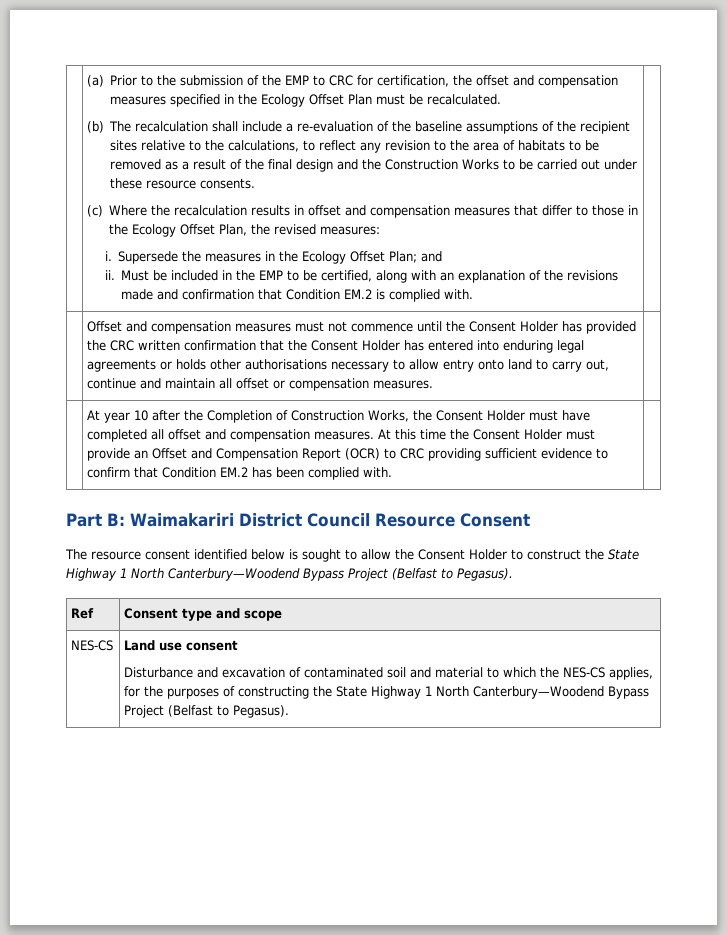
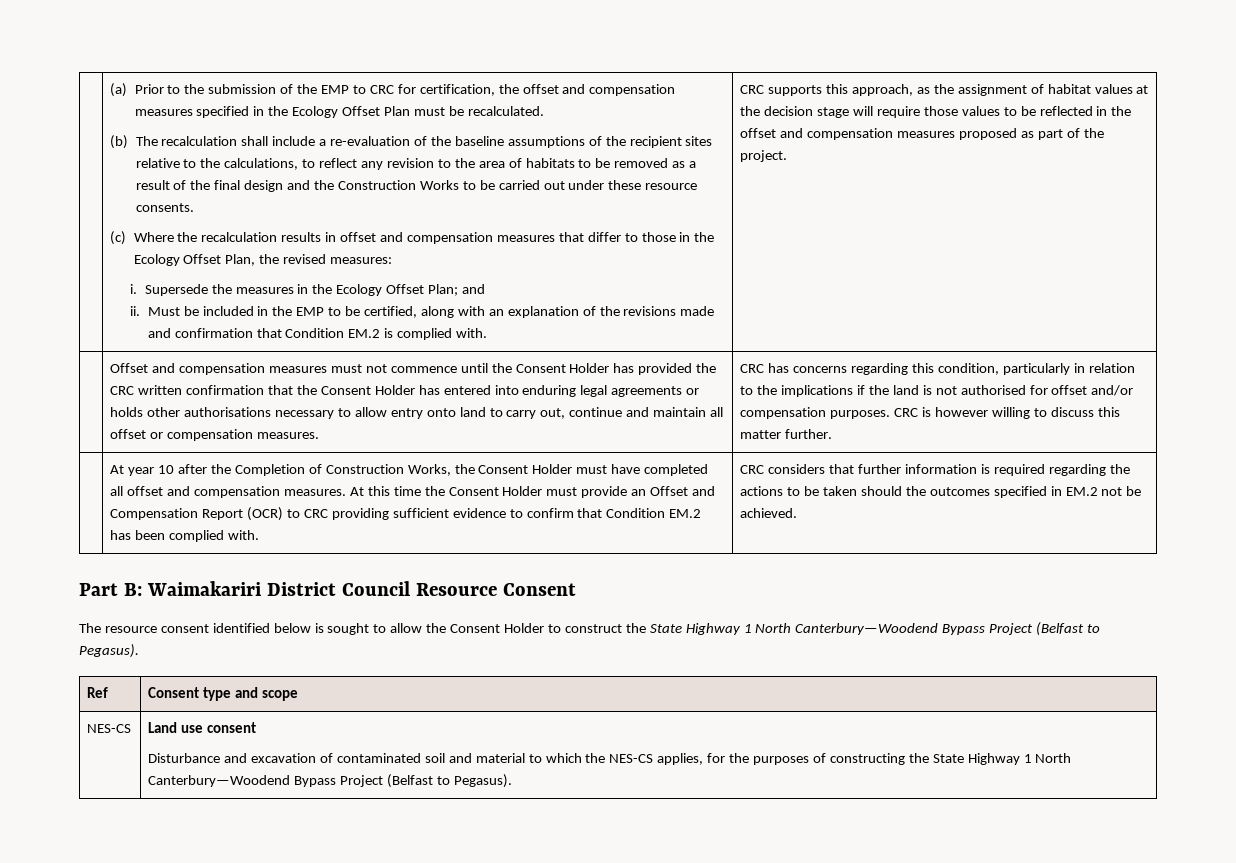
(474, 294) none -> [740,84,1149,96] [740,106,1132,118] [740,128,1104,140] [740,150,788,162] CRC supports this approach, as the assignment of habitat values at the decision stage will require those values to be reflected in the offset and compensation measures proposed as part of the project.
(434, 384) none -> [740,363,1135,375] [740,385,1134,397] [740,407,1120,419] [740,429,833,439] CRC has concerns regarding this condition, particularly in relation to the implications if the land is not authorised for offset and/or compensation purposes. CRC is however willing to discuss this matter further.
(393, 472) none -> [740,464,1130,476] [740,486,1142,498] [740,508,798,518] CRC considers that further information is required regarding the actions to be taken should the outcomes specified in EM.2 not be achieved.

